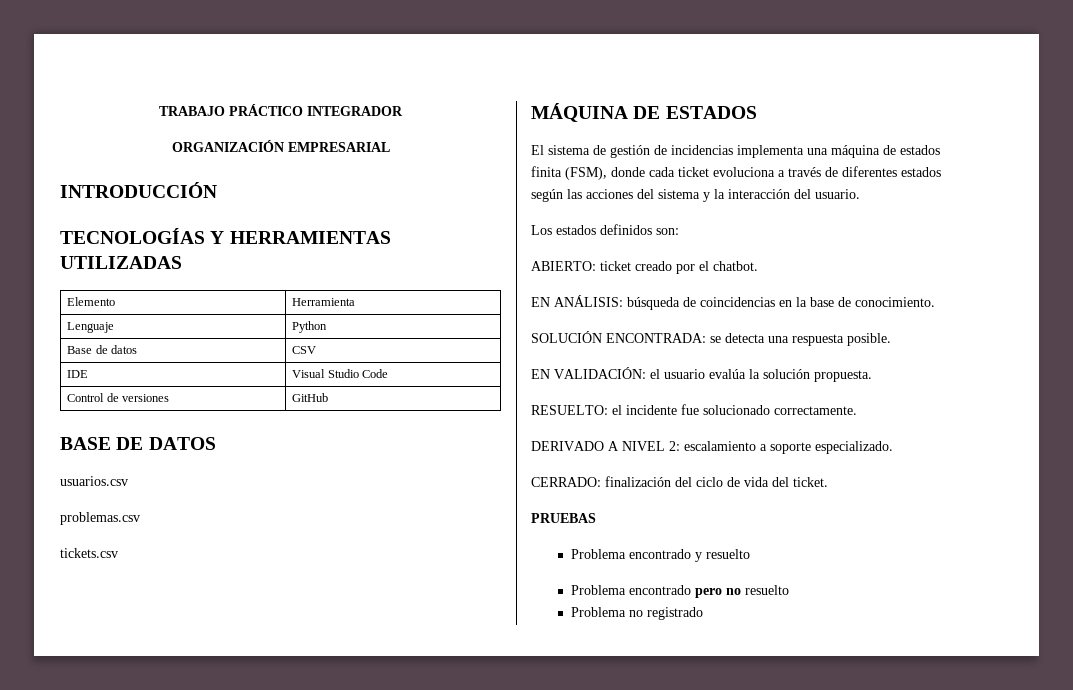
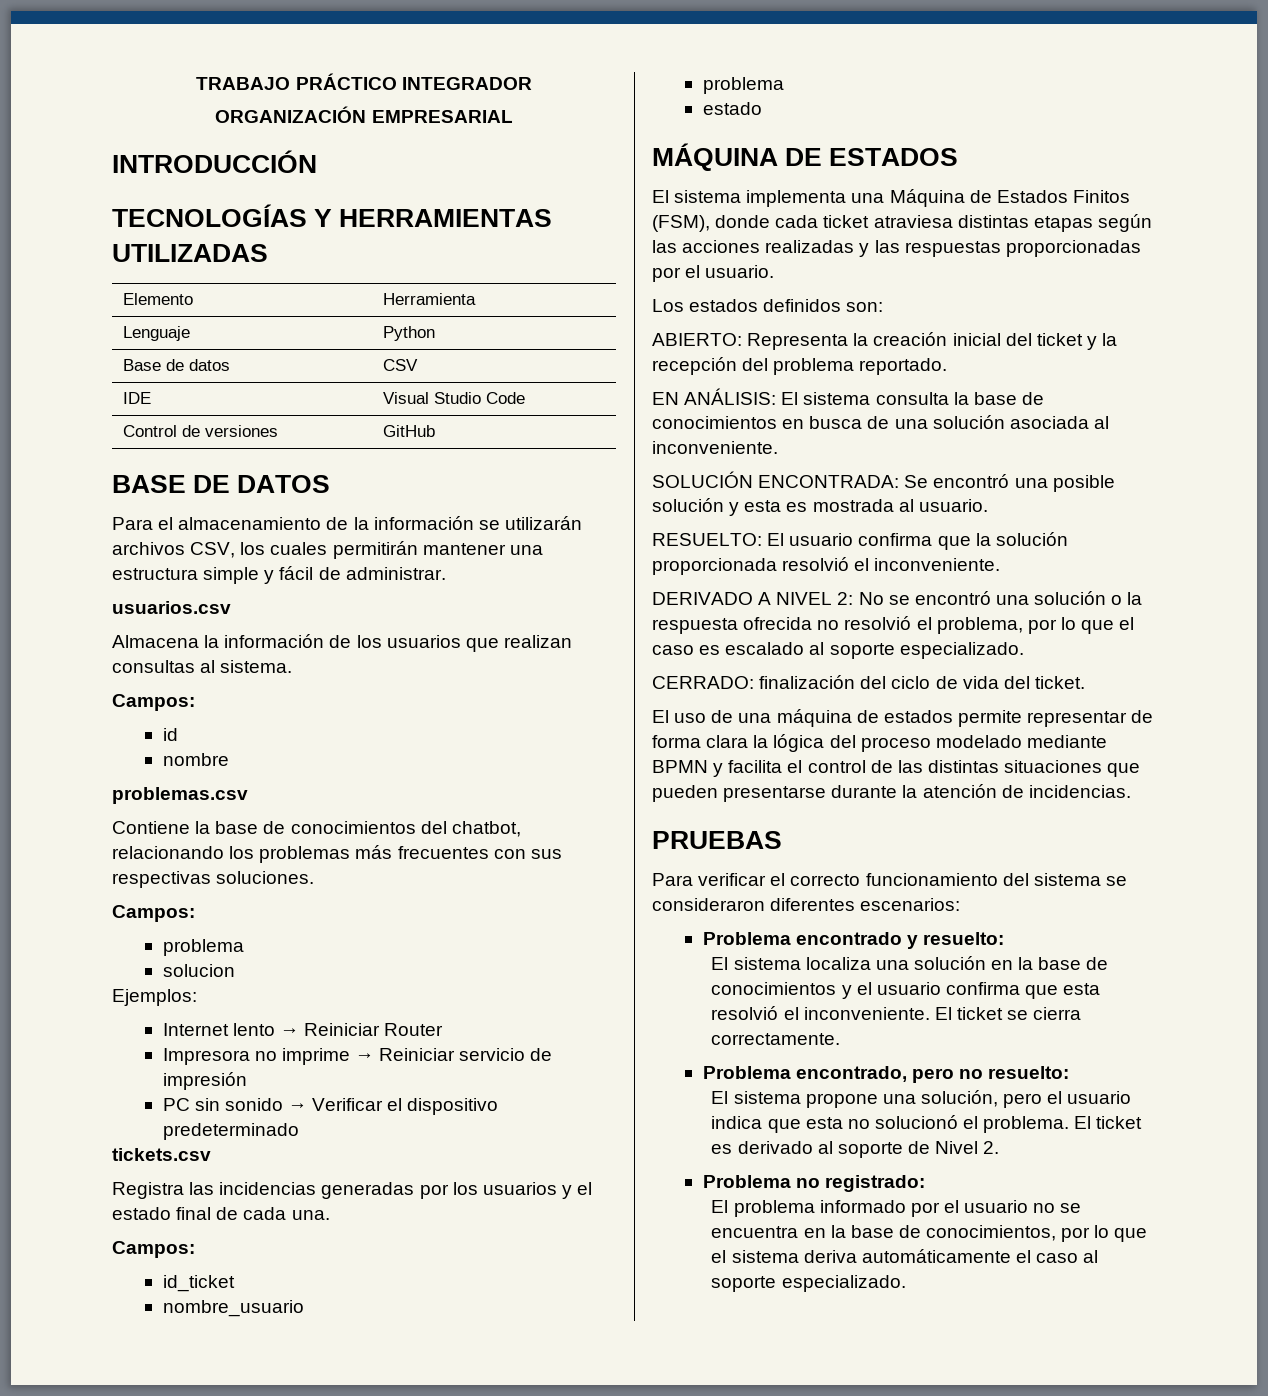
[60,476,128,486] [60,512,140,525] [60,548,118,558] usuarios.csv // problemas.csv // tickets.csv -> [112,516,582,530] [112,541,543,559] [112,566,446,584] [112,601,231,614] [112,634,572,652] [112,660,293,673] [112,694,195,711] [162,728,178,741] [162,753,229,766] [112,787,248,804] [112,821,521,837] [112,845,562,863] [112,871,315,888] [112,905,195,922] [162,939,244,956] [162,964,235,977] [112,989,197,1006] [162,1023,444,1036] [162,1048,553,1065] [162,1072,247,1090] [162,1098,499,1115] [162,1123,299,1140] [112,1148,211,1161] [112,1182,593,1199] [112,1207,330,1220] [112,1241,195,1258] [162,1275,235,1292] [162,1300,304,1317] [702,77,784,94] [702,102,762,115] Para el almacenamiento de la información se utilizarán archivos CSV, los cuales permitirán mantener una estructura simple y fácil de administrar. // usuarios.csv // Almacena la información de los usuarios que realizan consultas al sistema. // Campos: // id // nombre // problemas.csv // Contiene la base de conocimientos del chatbot, relacionando los problemas más frecuentes con sus respectivas soluciones. // Campos: // problema // solucion // Ejemplos: // Internet lento → Reiniciar Router // Impresora no imprime → Reiniciar servicio de impresión // PC sin sonido → Verificar el dispositivo predeterminado // tickets.csv // Registra las incidencias generadas por los usuarios y el estado final de cada una. // Campos: // id_ticket // nombre_usuario // problema // estado
[593,145,940,158] [531,166,941,180] [531,189,811,202] de gestión de incidencias implementa una máquina de estados finita (FSM), donde cada ticket evoluciona a través de diferentes estados según las acciones del sistema y la interacción del -> [746,189,1130,207] [652,214,1152,232] [652,240,1141,257] [652,265,701,282] implementa una Máquina de Estados Finitos (FSM), donde cada ticket atraviesa distintas etapas según las acciones realizadas y las respuestas proporcionadas por el
[600,261,758,274] [531,295,935,310] [531,331,891,346] [531,367,872,382] [531,404,857,415] [531,441,767,451] ticket creado por el chatbot. // EN ANÁLISIS: búsqueda de coincidencias en la base de conocimiento. // SOLUCIÓN ENCONTRADA: se detecta una respuesta posible. // EN VALIDACIÓN: el usuario evalúa la solución propuesta. // RESUELTO: el incidente fue solucionado correctamente. // DERIVADO A NIVEL 2: escalamiento a -> [747,332,1118,350] [652,357,948,375] [652,388,1044,405] [652,415,1109,429] [652,441,778,454] [652,471,1115,492] [652,498,988,516] [652,532,1068,550] [652,557,1001,575] [652,591,1143,605] [652,616,1135,634] [652,642,825,655] Representa la creación inicial del ticket y la recepción del problema reportado. // EN ANÁLISIS: El sistema consulta la base de conocimientos en busca de una solución asociada al inconveniente. // SOLUCIÓN ENCONTRADA: Se encontró una posible solución y esta es mostrada al usuario. // RESUELTO: El usuario confirma que la solución proporcionada resolvió el inconveniente. // DERIVADO A NIVEL 2: No se encontró una solución o la respuesta ofrecida no resolvió el problema, por lo que el caso es escalado al
[531,513,596,523] [570,549,750,562] [570,585,691,595] PRUEBAS // Problema encontrado y resuelto // Problema encontrado -> [652,709,1154,727] [652,734,1107,752] [652,760,1141,777] [652,784,1131,802] [652,831,782,849] [652,873,1127,886] [652,898,961,911] [702,932,1004,949] [711,956,1109,970] [711,982,1101,999] [711,1006,1082,1020] [711,1033,841,1045] [702,1066,907,1082] El uso de una máquina de estados permite representar de forma clara la lógica del proceso modelado mediante BPMN y facilita el control de las distintas situaciones que pueden presentarse durante la atención de incidencias. // PRUEBAS // Para verificar el correcto funcionamiento del sistema se consideraron diferentes escenarios: // Problema encontrado y resuelto: // El sistema localiza una solución en la base de conocimientos y el usuario confirma que esta resolvió el inconveniente. El ticket se cierra correctamente. // Problema encontrado,
[744,585,789,595] [570,607,703,620] resuelto // Problema no registrado -> [988,1066,1070,1079] [711,1090,1132,1108] [711,1115,1143,1133] [711,1141,1000,1158] [702,1175,925,1192] [711,1200,1082,1217] [711,1225,1148,1242] [711,1249,1099,1263] [711,1275,906,1292] resuelto: // El sistema propone una solución, pero el usuario indica que esta no solucionó el problema. El ticket es derivado al soporte de Nivel 2. // Problema no registrado: // El problema informado por el usuario no se encuentra en la base de conocimientos, por lo que el sistema deriva automáticamente el caso al soporte especializado.

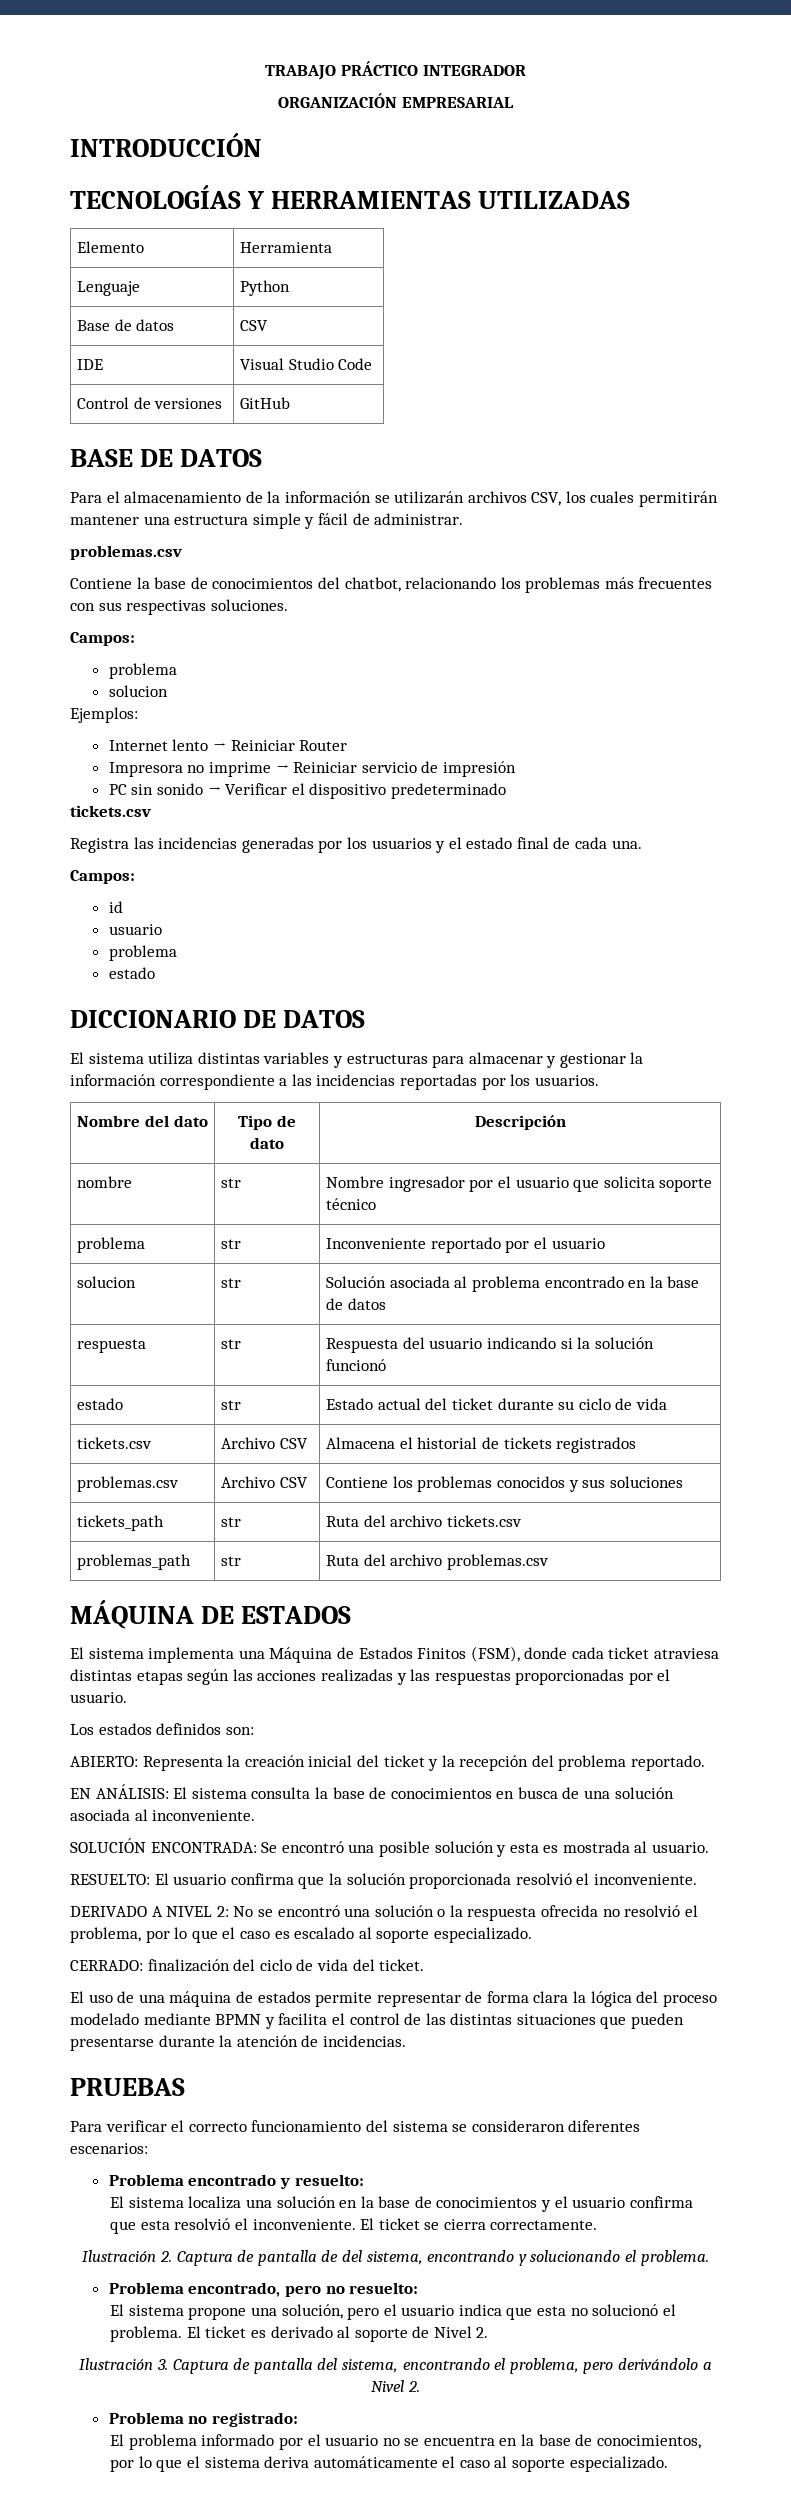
[112,601,231,614] [112,634,572,652] [112,660,293,673] [112,694,195,711] [162,728,178,741] [162,753,229,766] // usuarios.csv // Almacena la información de los usuarios que realizan consultas al sistema. // Campos: // id // nombre -> (464, 519) none
[162,1275,235,1292] [162,1300,304,1317] id_ticket // nombre_usuario -> [108,901,123,913] [108,924,162,935] id // usuario
(762, 108) none -> [70,1010,366,1028] [70,1052,644,1068] [70,1074,599,1090] [77,1115,208,1127] [238,1115,296,1130] [250,1137,284,1149] [474,1115,566,1130] [77,1176,133,1188] [221,1178,242,1188] [326,1176,713,1192] [326,1198,377,1210] [77,1237,146,1253] [221,1239,242,1249] [326,1237,605,1253] [77,1276,137,1288] [221,1278,242,1288] [326,1276,700,1292] [326,1298,386,1310] [77,1339,147,1353] [221,1339,242,1349] [326,1337,654,1353] [326,1359,387,1371] [77,1398,124,1410] [221,1400,242,1410] [326,1398,667,1410] [77,1437,153,1449] [221,1437,308,1449] [326,1437,637,1453] [77,1476,180,1492] [221,1476,308,1488] [326,1476,683,1492] [77,1515,165,1531] [221,1517,242,1527] [326,1515,522,1527] [77,1554,192,1570] [221,1556,242,1566] [326,1554,549,1570] // DICCIONARIO DE DATOS // El sistema utiliza distintas variables y estructuras para almacenar y gestionar la información correspondiente a las incidencias reportadas por los usuarios. // Nombre del dato | Tipo de dato | Descripción // nombre | str | Nombre ingresador por el usuario que solicita soporte técnico // problema | str | Inconveniente reportado por el usuario // solucion | str | Solución asociada al problema encontrado en la base de datos // respuesta | str | Respuesta del usuario indicando si la solución funcionó // estado | str | Estado actual del ticket durante su ciclo de vida // tickets.csv | Archivo CSV | Almacena el historial de tickets registrados // problemas.csv | Archivo CSV | Contiene los problemas conocidos y sus soluciones // tickets_path | str | Ruta del archivo tickets.csv // problemas_path | str | Ruta del archivo problemas.csv
(841, 1039) none -> [82,2250,709,2266] // Ilustración 2. Captura de pantalla de del sistema, encontrando y solucionando el problema.
(1000, 1147) none -> [79,2358,712,2374] [371,2380,420,2392] // Ilustración 3. Captura de pantalla del sistema, encontrando el problema, pero derivándolo a Nivel 2.

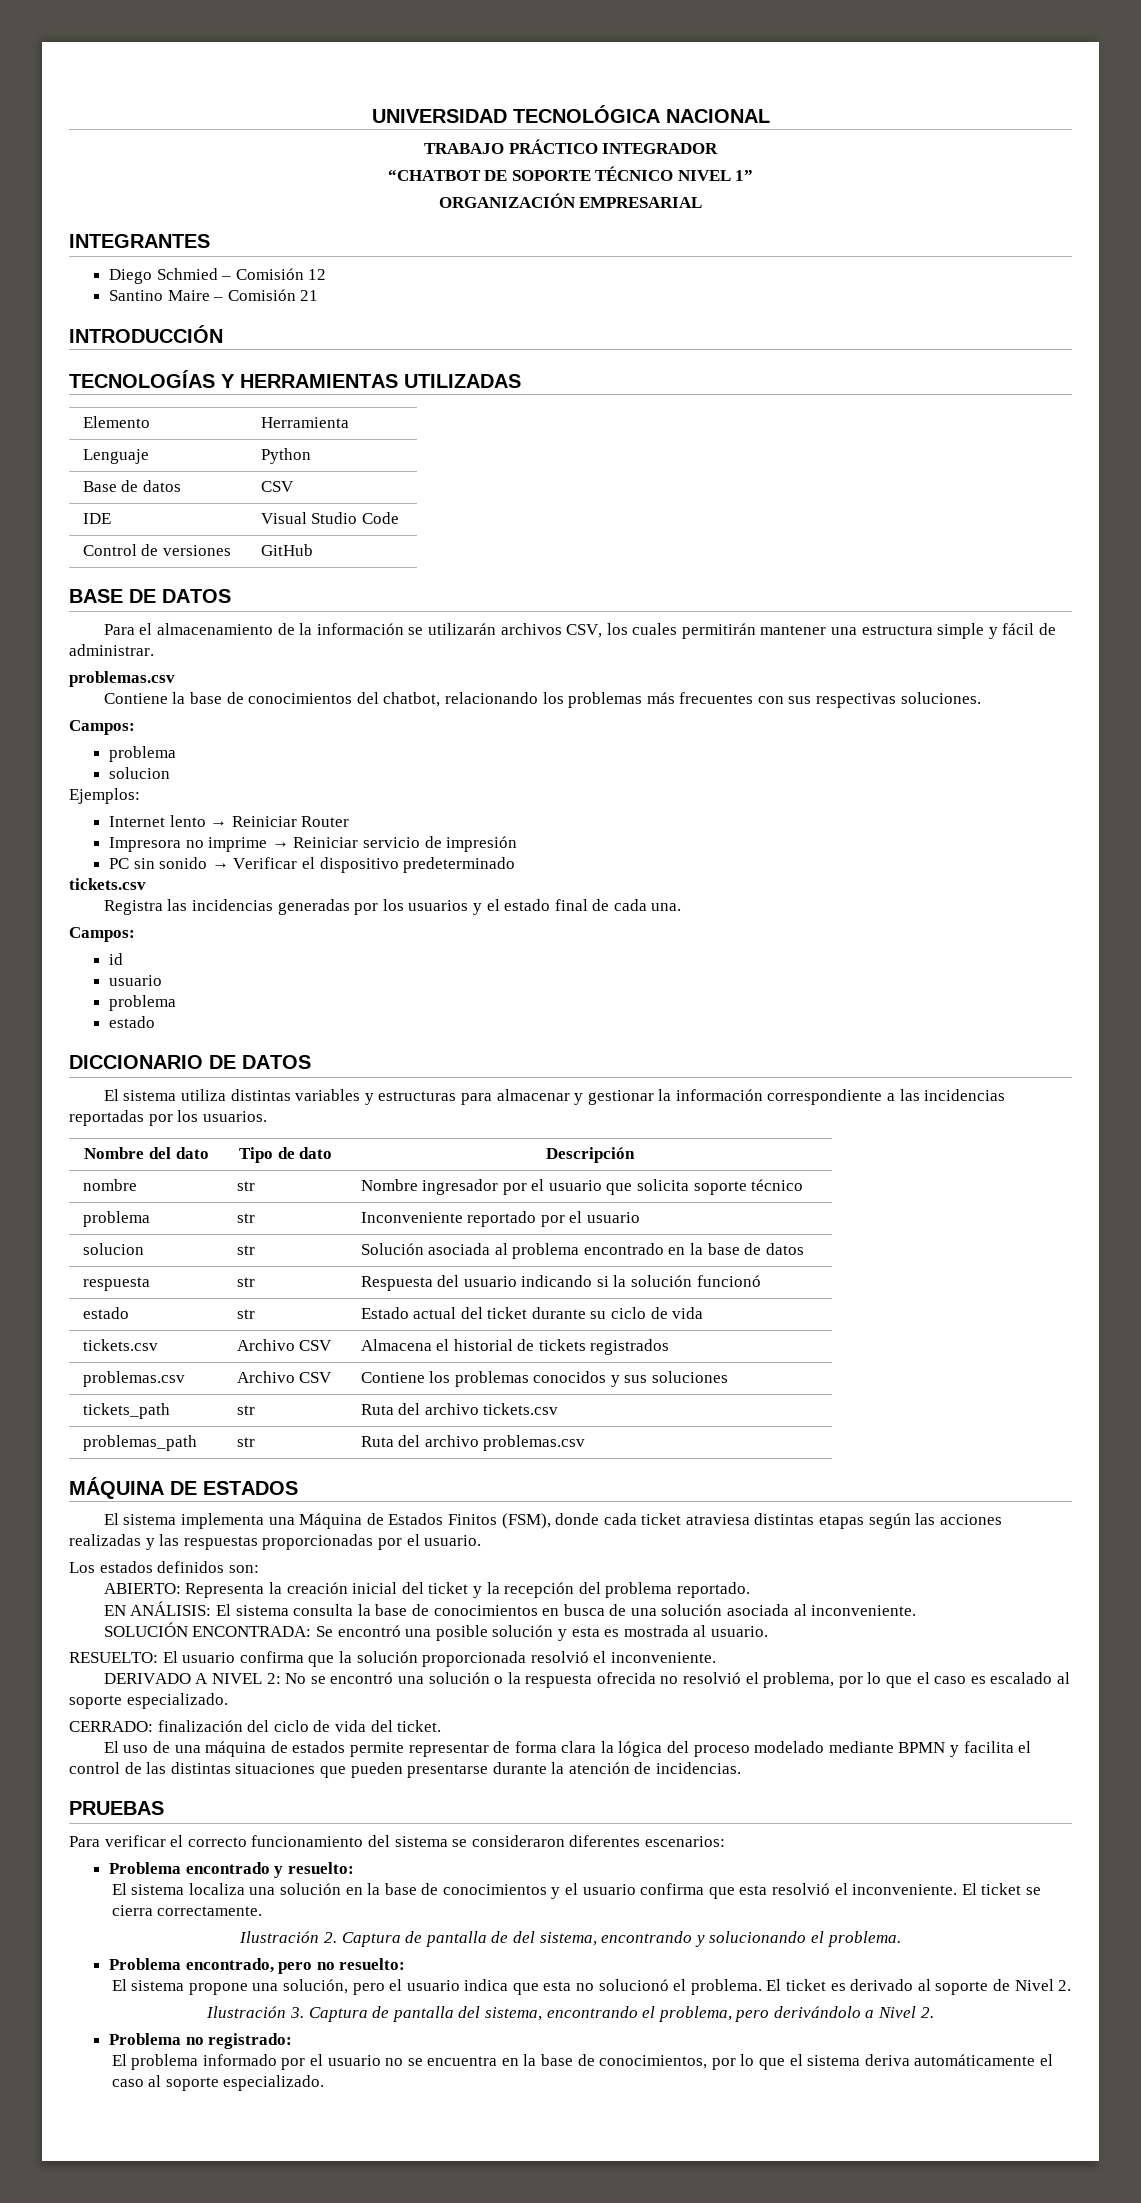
(265, 72) none -> [371,105,770,123] UNIVERSIDAD TECNOLÓGICA NACIONAL //
[278,93,514,108] ORGANIZACIÓN EMPRESARIAL -> [387,166,754,181] [438,193,703,208] [69,234,210,248] [108,268,327,284] [108,289,319,301] “CHATBOT DE SOPORTE TÉCNICO NIVEL 1” // ORGANIZACIÓN EMPRESARIAL // INTEGRANTES // Diego Schmied – Comisión 12 // Santino Maire – Comisión 21

